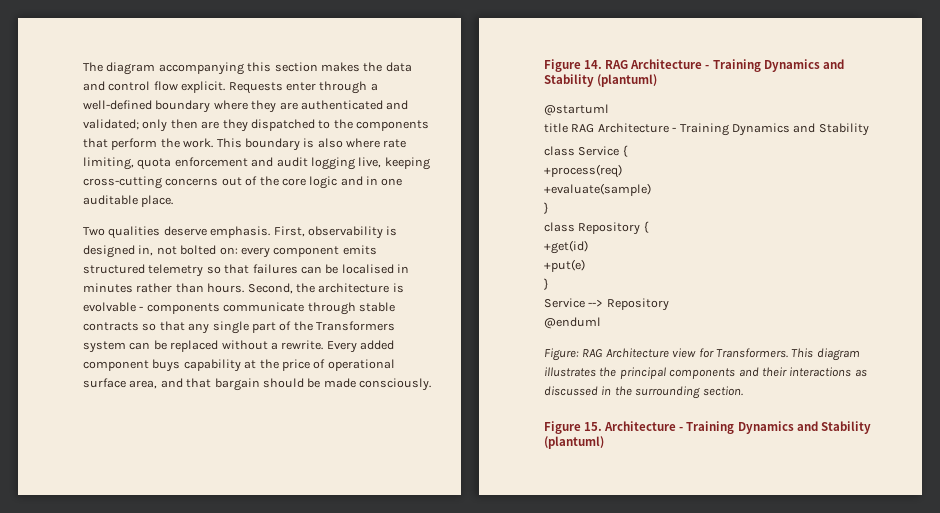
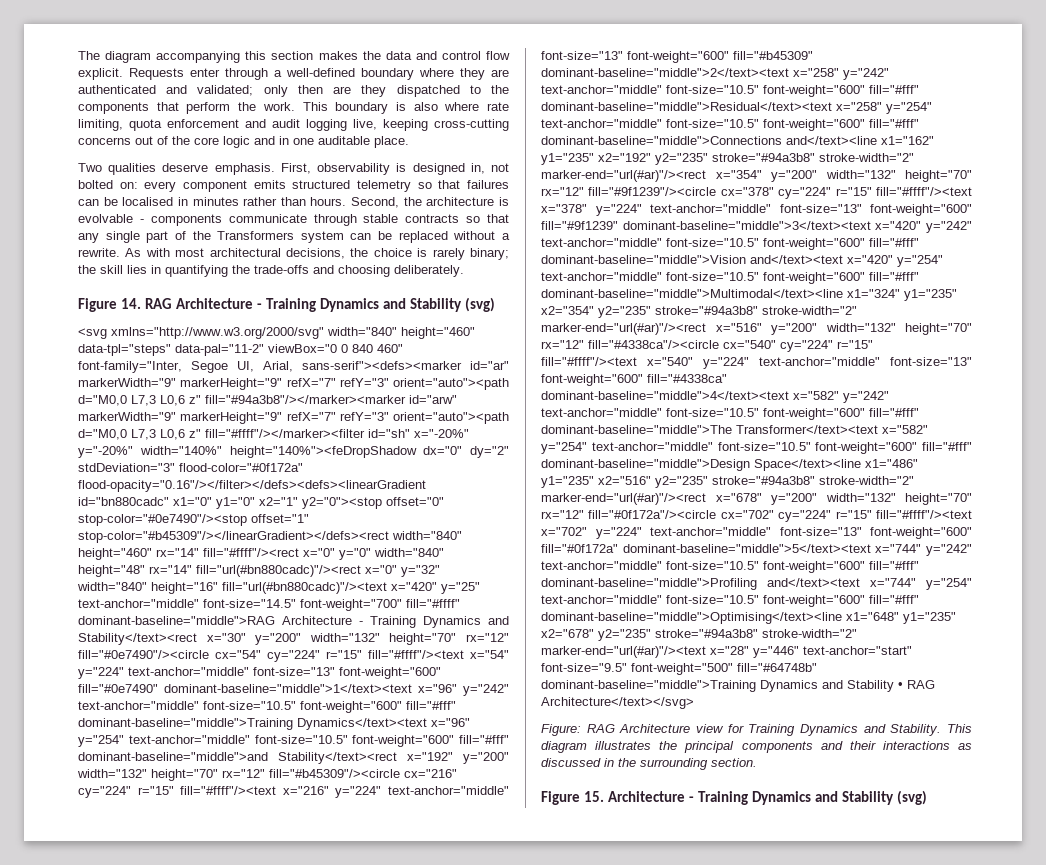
[326,340,394,353] [83,359,395,372] [83,378,431,391] Every added component buys capability at the price of operational surface area, and that bargain should be made consciously. -> [125,248,509,260] [78,265,464,277] As with most architectural decisions, the choice is rarely binary; the skill lies in quantifying the trade-offs and choosing deliberately.
[597,74,658,87] [544,104,609,116] [544,123,869,136] [544,145,628,157] [544,164,622,178] [544,183,651,196] [544,202,548,214] [544,221,649,235] [544,240,588,254] [544,259,585,272] [544,278,548,290] [544,298,669,311] [544,317,601,329] (plantuml) // @startuml // title RAG Architecture - Training Dynamics and Stability // class Service { // +process(req) // +evaluate(sample) // } // class Repository { // +get(id) // +put(e) // } // Service --> Repository // @enduml -> [465,297,496,312] [78,327,475,339] [78,344,403,356] [78,361,509,373] [78,378,509,390] [78,395,457,406] [78,412,509,424] [78,429,469,440] [78,446,509,458] [78,463,303,472] [78,480,426,492] [78,497,444,509] [78,514,309,526] [78,531,462,543] [78,548,444,560] [78,565,440,577] [77,582,480,594] [78,599,460,611] [78,616,509,628] [78,633,509,645] [78,650,509,662] [78,667,441,679] [78,684,509,696] [78,701,456,713] [78,718,470,730] [78,735,509,747] [78,752,509,764] [77,769,457,781] [78,786,509,798] [541,51,813,63] [541,68,889,80] [541,85,919,97] [541,102,932,114] [541,119,919,131] [541,136,934,145] [541,153,914,165] [541,170,972,182] [541,187,972,199] [541,204,972,216] [541,221,972,233] [541,238,919,250] [541,255,943,267] [541,272,919,284] [541,289,957,301] [541,306,857,318] [541,323,972,335] [541,340,873,352] [541,357,972,369] [541,374,727,386] [541,391,889,403] [541,408,919,420] [541,425,928,434] [541,442,972,454] [541,459,918,471] [541,476,914,488] [541,493,972,505] [541,510,972,522] [541,527,972,539] [541,544,972,556] [541,561,919,573] [541,578,972,590] [541,595,919,607] [541,612,956,624] [541,629,857,641] [541,646,912,658] [541,663,817,675] [541,680,935,692] [541,697,694,709] (svg) // <svg xmlns="http://www.w3.org/2000/svg" width="840" height="460" data-tpl="steps" data-pal="11-2" viewBox="0 0 840 460" font-family="Inter, Segoe UI, Arial, sans-serif"><defs><marker id="ar" markerWidth="9" markerHeight="9" refX="7" refY="3" orient="auto"><path d="M0,0 L7,3 L0,6 z" fill="#94a3b8"/></marker><marker id="arw" markerWidth="9" markerHeight="9" refX="7" refY="3" orient="auto"><path d="M0,0 L7,3 L0,6 z" fill="#ffff"/></marker><filter id="sh" x="-20%" y="-20%" width="140%" height="140%"><feDropShadow dx="0" dy="2" stdDeviation="3" flood-color="#0f172a" flood-opacity="0.16"/></filter></defs><defs><linearGradient id="bn880cadc" x1="0" y1="0" x2="1" y2="0"><stop offset="0" stop-color="#0e7490"/><stop offset="1" stop-color="#b45309"/></linearGradient></defs><rect width="840" height="460" rx="14" fill="#ffff"/><rect x="0" y="0" width="840" height="48" rx="14" fill="url(#bn880cadc)"/><rect x="0" y="32" width="840" height="16" fill="url(#bn880cadc)"/><text x="420" y="25" text-anchor="middle" font-size="14.5" font-weight="700" fill="#ffff" dominant-baseline="middle">RAG Architecture - Training Dynamics and Stability</text><rect x="30" y="200" width="132" height="70" rx="12" fill="#0e7490"/><circle cx="54" cy="224" r="15" fill="#ffff"/><text x="54" y="224" text-anchor="middle" font-size="13" font-weight="600" fill="#0e7490" dominant-baseline="middle">1</text><text x="96" y="242" text-anchor="middle" font-size="10.5" font-weight="600" fill="#fff" dominant-baseline="middle">Training Dynamics</text><text x="96" y="254" text-anchor="middle" font-size="10.5" font-weight="600" fill="#fff" dominant-baseline="middle">and Stability</text><rect x="192" y="200" width="132" height="70" rx="12" fill="#b45309"/><circle cx="216" cy="224" r="15" fill="#ffff"/><text x="216" y="224" text-anchor="middle" font-size="13" font-weight="600" fill="#b45309" dominant-baseline="middle">2</text><text x="258" y="242" text-anchor="middle" font-size="10.5" font-weight="600" fill="#fff" dominant-baseline="middle">Residual</text><text x="258" y="254" text-anchor="middle" font-size="10.5" font-weight="600" fill="#fff" dominant-baseline="middle">Connections and</text><line x1="162" y1="235" x2="192" y2="235" stroke="#94a3b8" stroke-width="2" marker-end="url(#ar)"/><rect x="354" y="200" width="132" height="70" rx="12" fill="#9f1239"/><circle cx="378" cy="224" r="15" fill="#ffff"/><text x="378" y="224" text-anchor="middle" font-size="13" font-weight="600" fill="#9f1239" dominant-baseline="middle">3</text><text x="420" y="242" text-anchor="middle" font-size="10.5" font-weight="600" fill="#fff" dominant-baseline="middle">Vision and</text><text x="420" y="254" text-anchor="middle" font-size="10.5" font-weight="600" fill="#fff" dominant-baseline="middle">Multimodal</text><line x1="324" y1="235" x2="354" y2="235" stroke="#94a3b8" stroke-width="2" marker-end="url(#ar)"/><rect x="516" y="200" width="132" height="70" rx="12" fill="#4338ca"/><circle cx="540" cy="224" r="15" fill="#ffff"/><text x="540" y="224" text-anchor="middle" font-size="13" font-weight="600" fill="#4338ca" dominant-baseline="middle">4</text><text x="582" y="242" text-anchor="middle" font-size="10.5" font-weight="600" fill="#fff" dominant-baseline="middle">The Transformer</text><text x="582" y="254" text-anchor="middle" font-size="10.5" font-weight="600" fill="#fff" dominant-baseline="middle">Design Space</text><line x1="486" y1="235" x2="516" y2="235" stroke="#94a3b8" stroke-width="2" marker-end="url(#ar)"/><rect x="678" y="200" width="132" height="70" rx="12" fill="#0f172a"/><circle cx="702" cy="224" r="15" fill="#ffff"/><text x="702" y="224" text-anchor="middle" font-size="13" font-weight="600" fill="#0f172a" dominant-baseline="middle">5</text><text x="744" y="242" text-anchor="middle" font-size="10.5" font-weight="600" fill="#fff" dominant-baseline="middle">Profiling and</text><text x="744" y="254" text-anchor="middle" font-size="10.5" font-weight="600" fill="#fff" dominant-baseline="middle">Optimising</text><line x1="648" y1="235" x2="678" y2="235" stroke="#94a3b8" stroke-width="2" marker-end="url(#ar)"/><text x="28" y="446" text-anchor="start" font-size="9.5" font-weight="500" fill="#64748b" dominant-baseline="middle">Training Dynamics and Stability • RAG Architecture</text></svg>
[715,348,788,358] Transformers. -> [748,724,942,736] Training Dynamics and Stability.
[544,436,604,449] (plantuml) -> [897,790,928,805] (svg)

